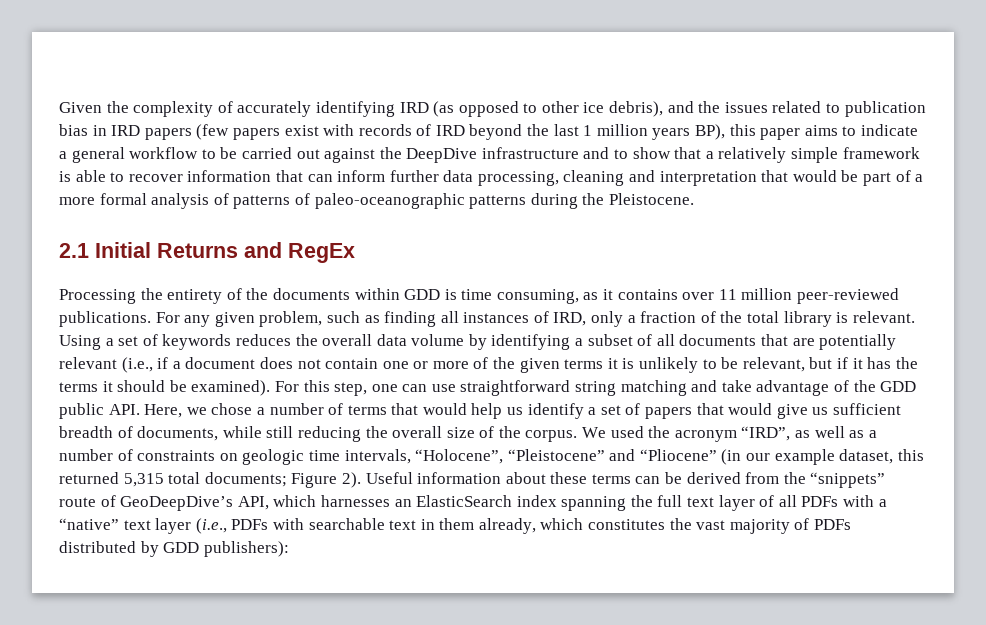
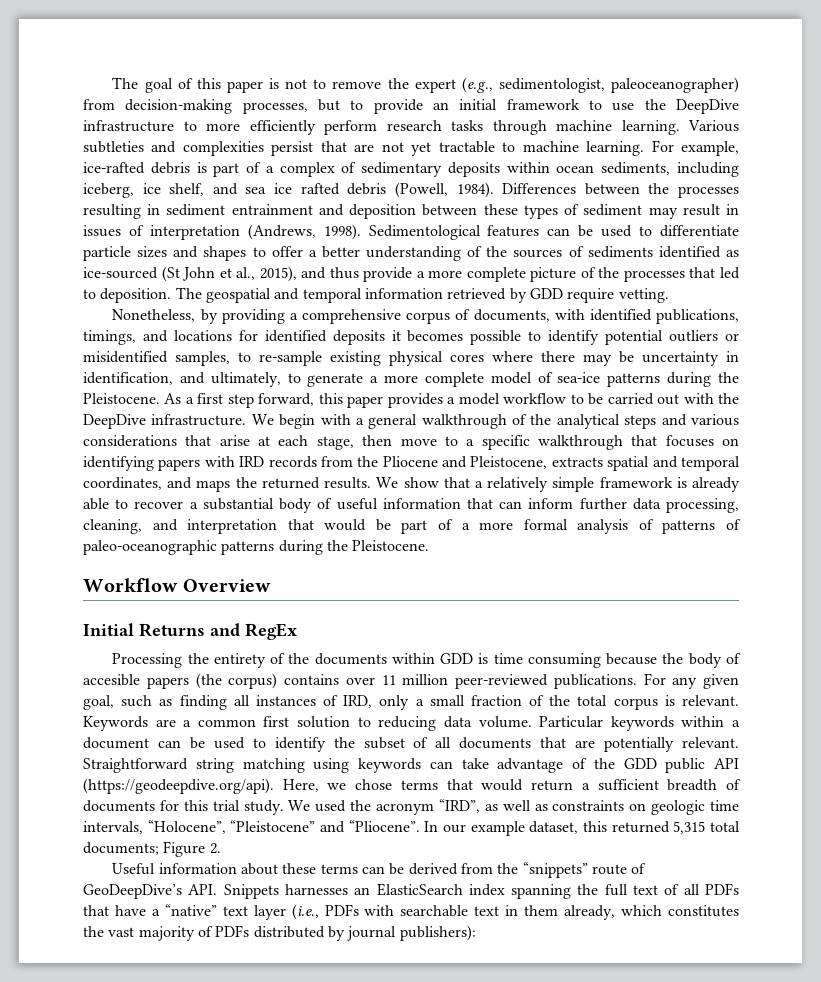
[59,101,926,117] [59,124,918,140] [59,147,125,163] Given the complexity of accurately identifying IRD (as opposed to other ice debris), and the issues related to publication bias in IRD papers (few papers exist with records of IRD beyond the last 1 million years BP), this paper aims to indicate a general -> [112,77,739,93] [83,99,739,114] [83,120,739,135] [83,140,739,156] [83,162,739,177] [83,182,740,198] [83,204,740,219] [83,224,739,240] [83,246,739,261] [83,266,740,282] [83,287,669,303] [112,309,740,324] [83,330,739,345] [83,351,739,366] [83,372,739,387] [83,393,500,408] The goal of this paper is not to remove the expert (e.g., sedimentologist, paleoceanographer) from decision-making processes, but to provide an initial framework to use the DeepDive infrastructure to more efficiently perform research tasks through machine learning. Various subtleties and complexities persist that are not yet tractable to machine learning. For example, ice-rafted debris is part of a complex of sedimentary deposits within ocean sediments, including iceberg, ice shelf, and sea ice rafted debris (Powell, 1984). Differences between the processes resulting in sediment entrainment and deposition between these types of sediment may result in issues of interpretation (Andrews, 1998). Sedimentological features can be used to differentiate particle sizes and shapes to offer a better understanding of the sources of sediments identified as ice-sourced (St John et al., 2015), and thus provide a more complete picture of the processes that led to deposition. The geospatial and temporal information retrieved by GDD require vetting. // Nonetheless, by providing a comprehensive corpus of documents, with identified publications, timings, and locations for identified deposits it becomes possible to identify potential outliers or misidentified samples, to re-sample existing physical cores where there may be uncertainty in identification, and ultimately, to generate a more complete model of sea-ice patterns during the Pleistocene. As a first step forward, this paper provides a model
[324,147,629,163] against the DeepDive infrastructure and to -> [683,393,739,404] [83,414,739,429] [83,435,739,450] [83,456,741,471] [83,477,399,492] with the DeepDive infrastructure. We begin with a general walkthrough of the analytical steps and various considerations that arise at each stage, then move to a specific walkthrough that focuses on identifying papers with IRD records from the Pliocene and Pleistocene, extracts spatial and temporal coordinates, and maps the returned results. We
(71, 176) none -> [691,477,740,492] already
(183, 178) none -> [189,498,378,513] a substantial body of useful
[563,170,625,186] cleaning -> [83,519,142,534] cleaning,
[59,243,89,258] 2.1 -> [83,578,272,592] Workflow Overview //
[496,289,614,304] consuming, as it -> [527,653,741,668] [83,673,278,689] consuming because the body of accesible papers (the corpus)
[259,311,323,327] problem, -> [83,695,114,710] goal,
(636, 319) none -> [429,695,465,706] small
[783,311,832,327] library -> [613,698,658,710] corpus
[59,334,584,350] Using a set of keywords reduces the overall data volume by identifying a -> [83,716,741,731] [83,737,355,752] Keywords are a common first solution to reducing data volume. Particular keywords within a document can be used to identify the
[59,357,918,373] [59,380,718,396] relevant (i.e., if a document does not contain one or more of the given terms it is unlikely to be relevant, but if it has the terms it should be examined). For this step, one can use straightforward string matching and -> [682,737,740,748] [83,758,453,773] relevant. Straightforward string matching using keywords can
[108,404,140,415] API. -> [714,758,739,769] [83,778,274,794] API (https://geodeepdive.org/api).
[256,403,901,419] [59,426,578,442] a number of terms that would help us identify a set of papers that would give us sufficient breadth of documents, while still reducing the overall size of the corpus. -> [400,779,742,791] [83,800,284,815] terms that would return a sufficient breadth of documents for this trial study.
[868,430,877,438] [59,449,133,461] a number of -> (548, 807) none
[639,449,742,465] “Pliocene” (in -> [348,820,439,832] “Pliocene”. In
[341,472,361,488] 2). -> [209,843,221,854] 2. //
[237,495,317,510] API, which -> [188,884,279,899] API. Snippets
[718,495,755,511] layer -> (659, 890) none
[843,495,875,507] with -> [83,905,146,916] that have
[163,542,200,553] GDD -> [347,926,397,941] journal

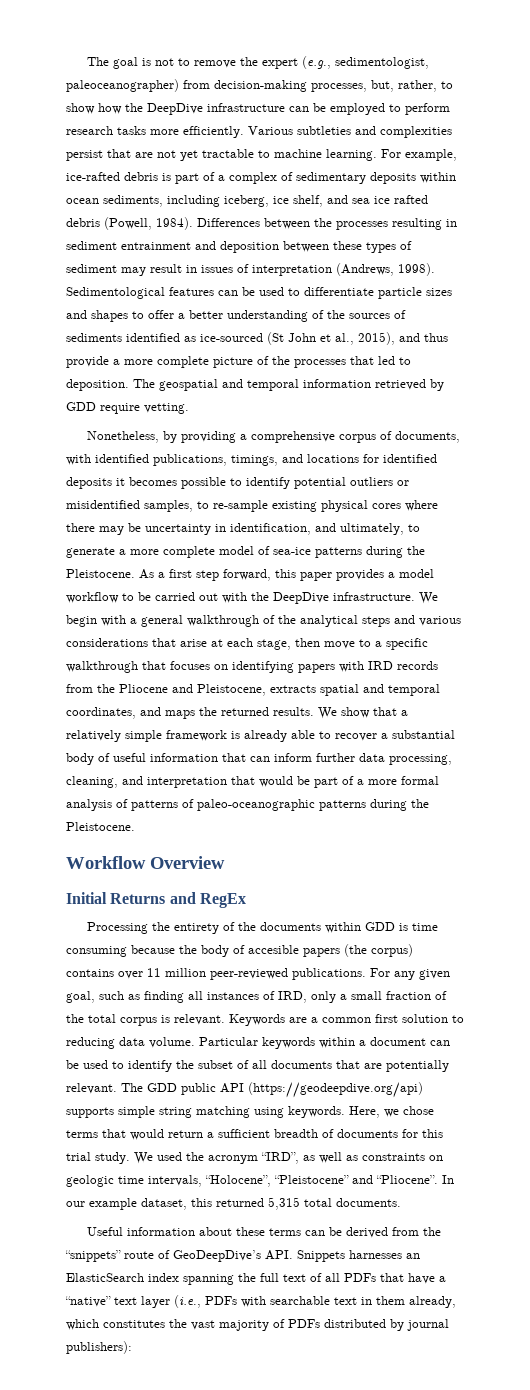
[177,78,263,93] of this paper -> (138, 63) none
[318,99,739,114] [83,120,680,135] but to provide an initial framework to use the DeepDive infrastructure to more efficiently perform research tasks through machine learning. -> [371,80,453,92] [66,103,450,115] [66,126,244,138] but, rather, to show how the DeepDive infrastructure can be employed to perform research tasks more efficiently.
[83,758,739,773] [83,778,274,794] Straightforward string matching using keywords can take advantage of the GDD public API (https://geodeepdive.org/api). -> [121,1082,423,1098] [66,1106,345,1118] The GDD public API (https://geodeepdive.org/api) supports simple string matching using keywords.
[83,841,221,857] documents; Figure 2. -> [336,1198,401,1207] documents.

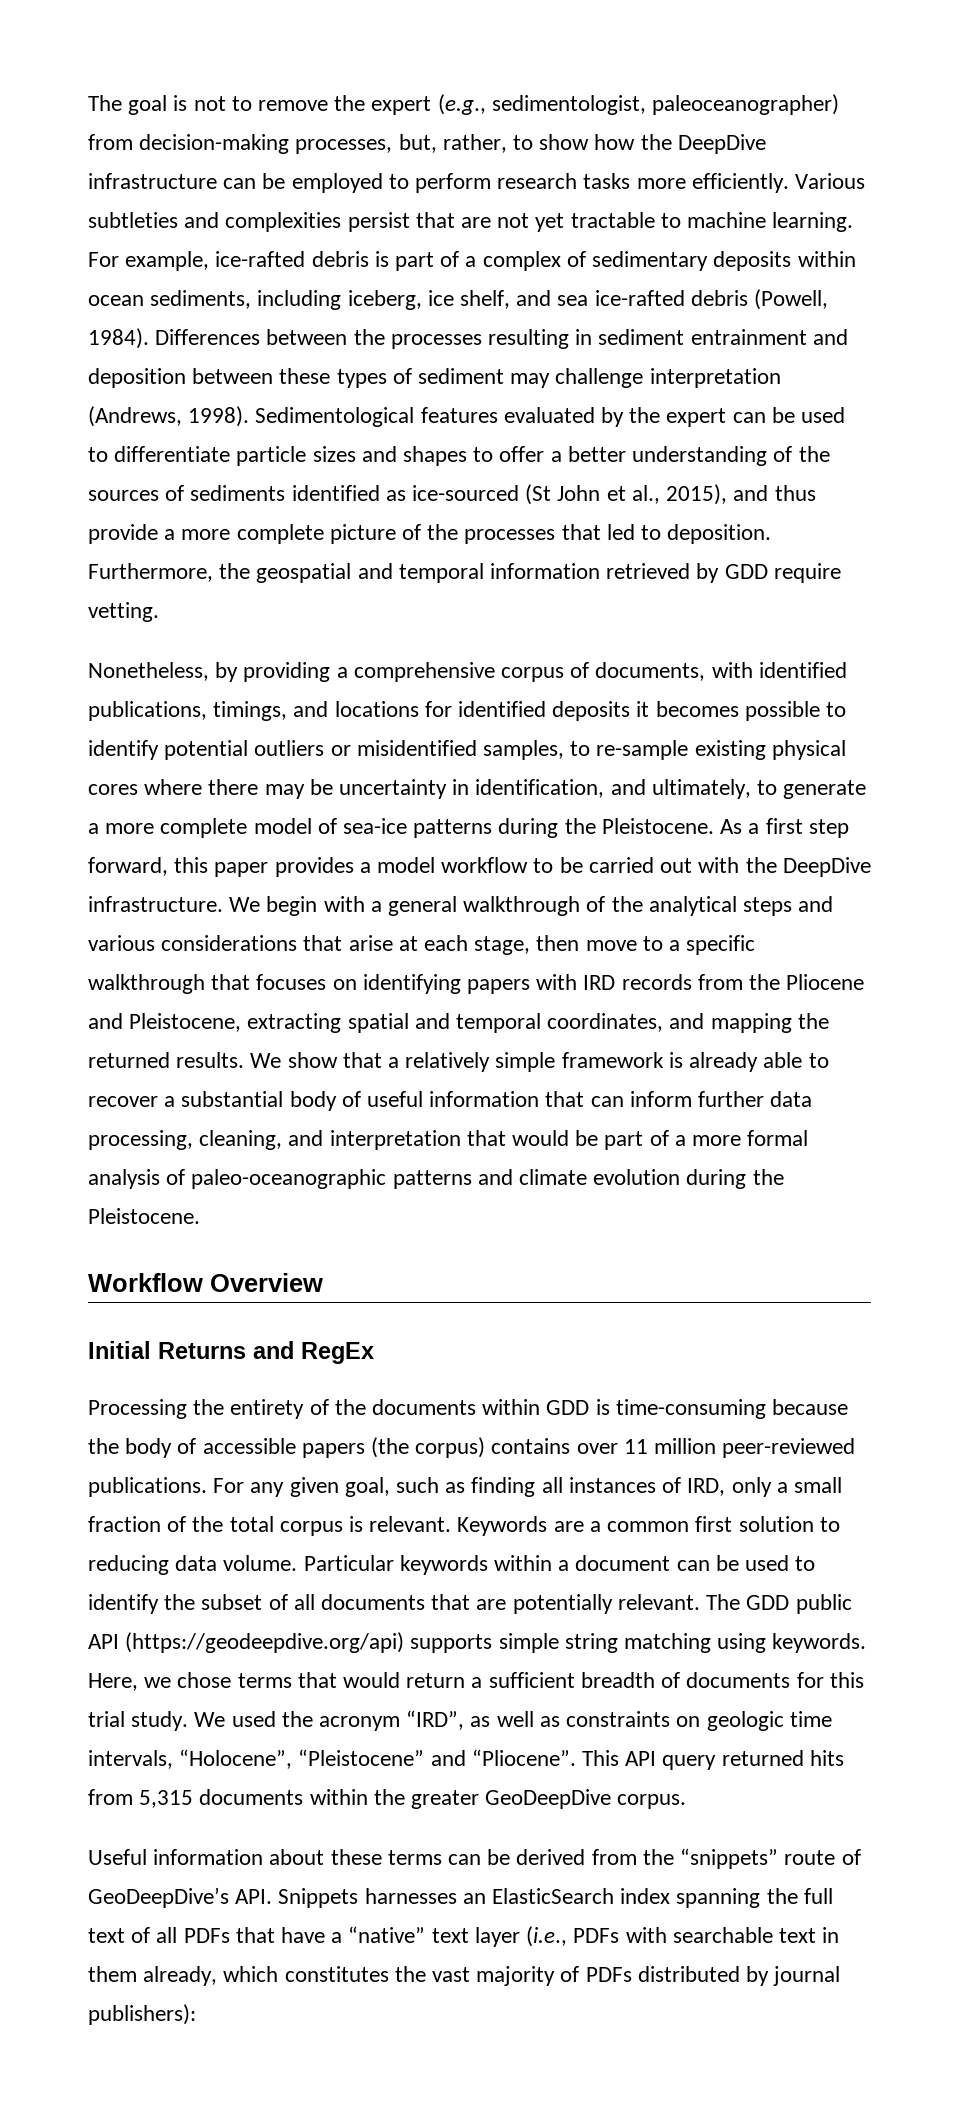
[374,195,428,204] ice rafted -> [594,290,685,306] ice-rafted
[150,264,249,273] result in issues of -> [555,368,644,388] challenge
(214, 291) none -> [503,407,727,427] evaluated by the expert
[133,379,155,388] The -> [88,563,251,582] Furthermore, the
[270,685,316,693] extracts -> [247,1013,342,1033] extracting
[165,710,195,719] maps -> [710,1013,792,1033] mapping
[131,799,366,811] patterns of paleo-oceanographic patterns -> [191,1169,681,1189] paleo-oceanographic patterns and climate evolution
[411,923,438,931] [66,946,127,957] time consuming -> [615,1399,766,1419] time-consuming
[248,945,299,954] accesible -> [202,1438,296,1454] accessible
[442,1175,454,1184] [66,1197,401,1210] In our example dataset, this returned 5,315 total documents. -> [582,1750,844,1770] [88,1789,687,1809] This API query returned hits from 5,315 documents within the greater GeoDeepDive corpus.

